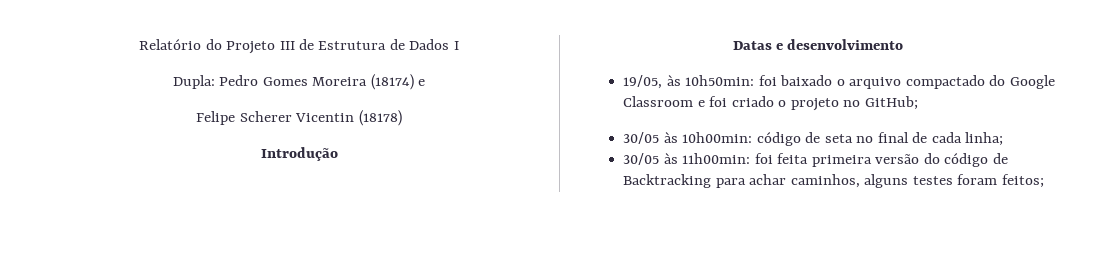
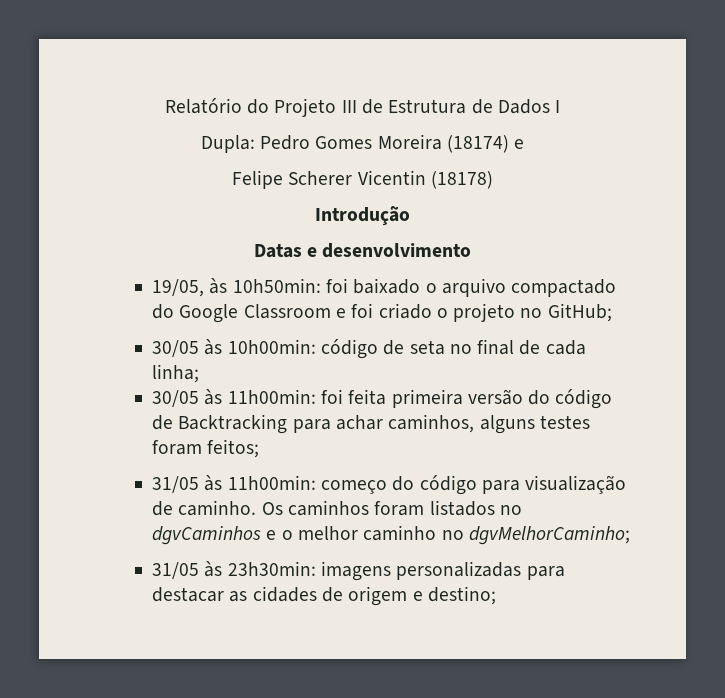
(1044, 181) none -> [152,475,627,495] [152,500,522,516] [152,525,630,545] [152,561,565,581] [152,586,496,606] // 31/05 às 11h00min: começo do código para visualização de caminho. Os caminhos foram listados no dgvCaminhos e o melhor caminho no dgvMelhorCaminho; // 31/05 às 23h30min: imagens personalizadas para destacar as cidades de origem e destino;

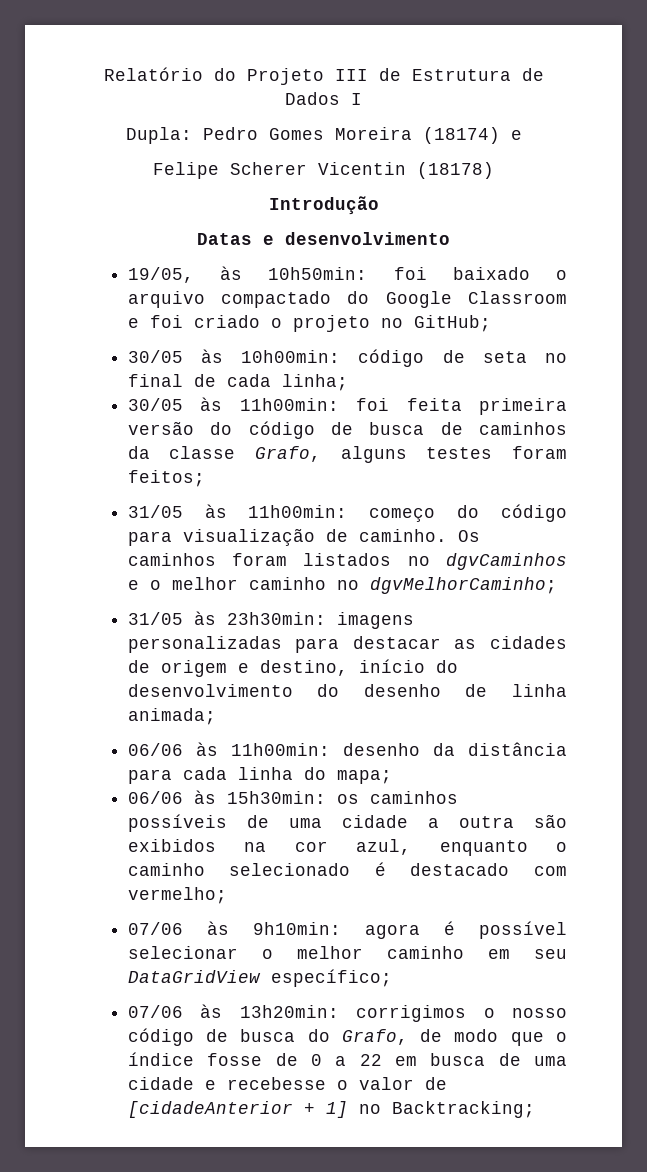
[178,414,475,434] Backtracking para achar caminhos, -> [369,422,567,435] [127,446,322,462] busca de caminhos da classe Grafo,
[427,586,496,605] destino; -> [259,659,458,676] [127,684,567,697] [127,708,216,725] [127,742,567,756] [127,767,392,784] [127,790,458,804] [127,814,567,832] [127,839,567,856] [127,862,567,876] [127,887,227,904] [127,921,567,939] [127,946,567,959] [127,969,392,987] [127,1004,567,1022] [127,1028,567,1046] [127,1052,568,1066] [127,1077,447,1090] [127,1101,535,1118] destino, início do desenvolvimento do desenho de linha animada; // 06/06 às 11h00min: desenho da distância para cada linha do mapa; // 06/06 às 15h30min: os caminhos possíveis de uma cidade a outra são exibidos na cor azul, enquanto o caminho selecionado é destacado com vermelho; // 07/06 às 9h10min: agora é possível selecionar o melhor caminho em seu DataGridView específico; // 07/06 às 13h20min: corrigimos o nosso código de busca do Grafo, de modo que o índice fosse de 0 a 22 em busca de uma cidade e recebesse o valor de [cidadeAnterior + 1] no Backtracking;

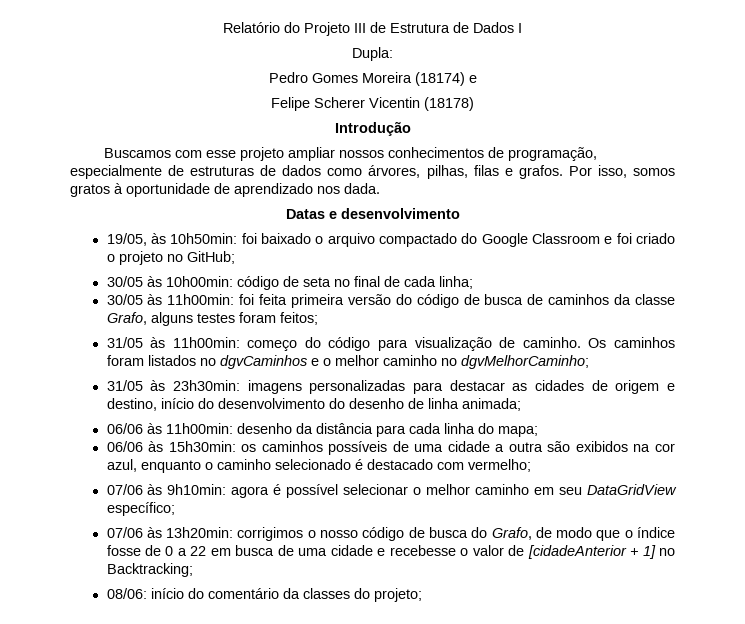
(192, 135) none -> (393, 54) //
(379, 205) none -> [104,147,598,161] [70,165,676,179] [70,183,380,197] // Buscamos com esse projeto ampliar nossos conhecimentos de programação, especialmente de estruturas de dados como árvores, pilhas, filas e grafos. Por isso, somos gratos à oportunidade de aprendizado nos dada.
(535, 1109) none -> [106,588,422,602] // 08/06: início do comentário da classes do projeto;

